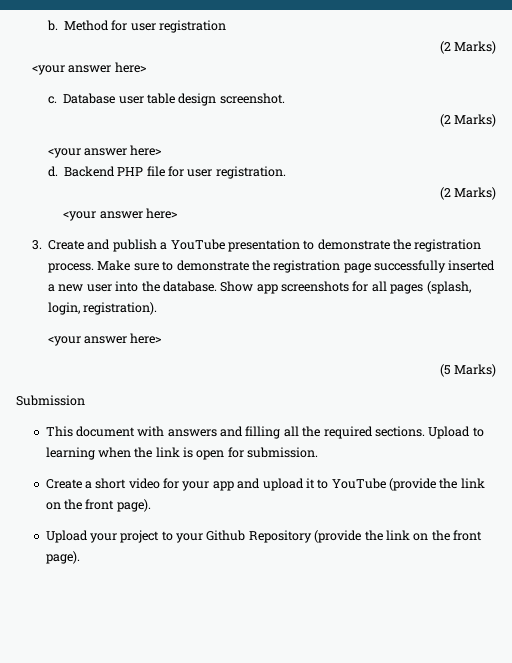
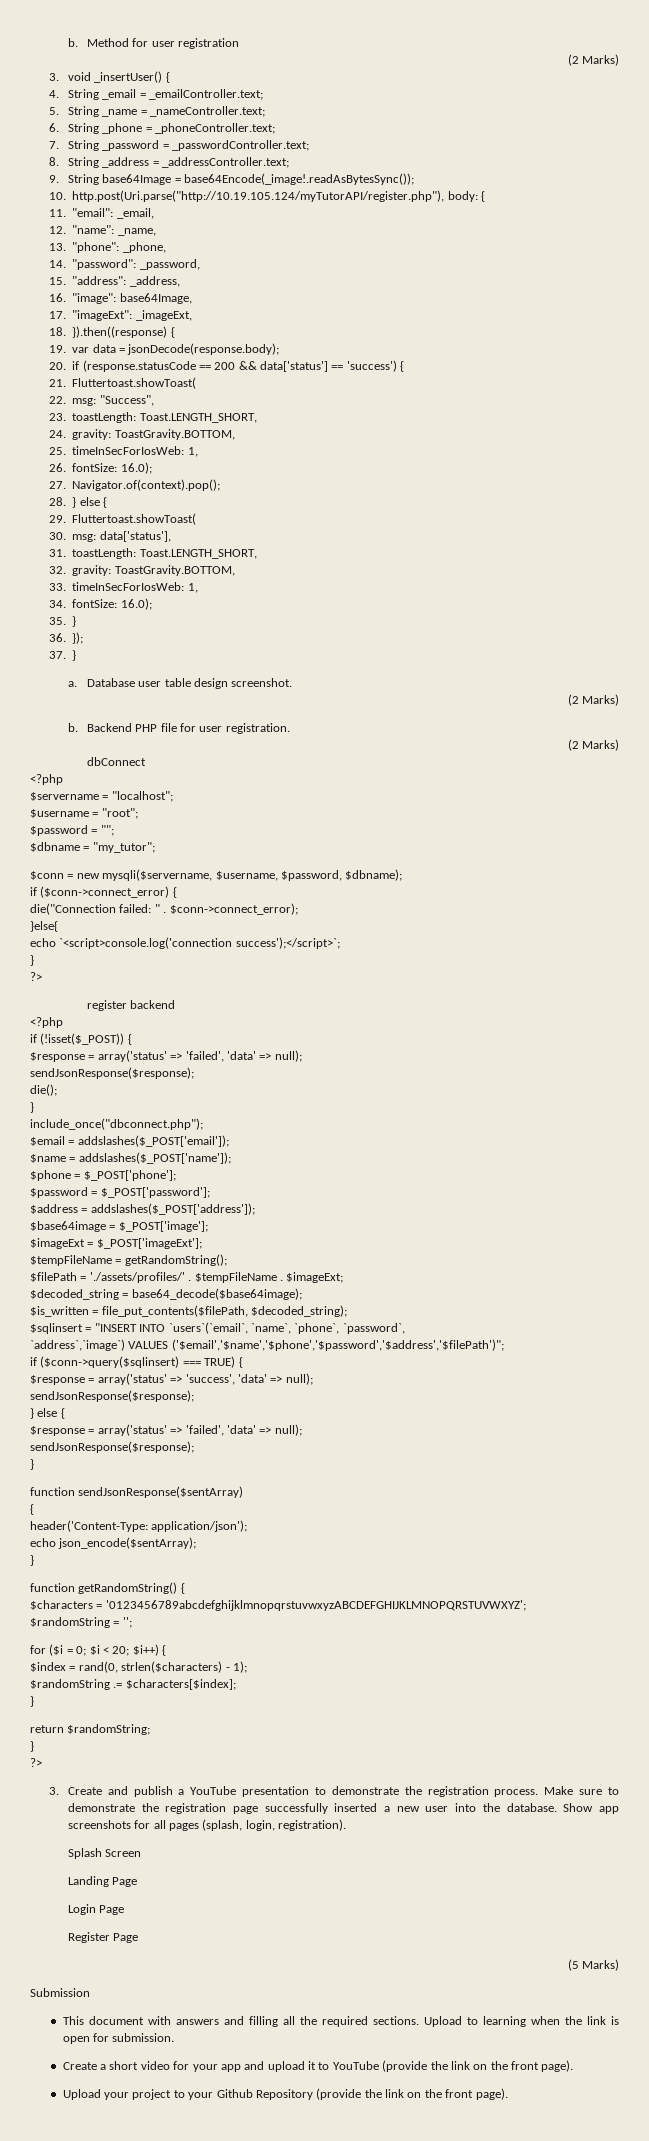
[31,62,146,75] [47,96,57,104] <your answer here> // c. -> [48,71,170,83] [48,89,263,100] [48,106,265,117] [48,123,275,134] [48,140,309,151] [48,157,289,168] [48,173,414,185] [48,190,485,202] [48,208,154,219] [48,225,156,236] [48,242,166,253] [48,259,200,270] [48,276,180,287] [48,293,192,304] [48,310,192,321] [48,326,175,338] [48,343,280,355] [48,360,405,372] [48,377,197,389] [48,395,154,406] [48,412,257,423] [48,429,235,440] [48,446,198,457] [48,462,152,474] [48,479,221,491] [48,497,107,508] [48,513,197,525] [48,531,171,542] [48,548,257,559] [48,565,235,576] [48,582,198,593] [48,598,152,610] [48,616,77,627] [48,632,84,644] [48,650,77,661] [67,681,77,687] 3. void _insertUser() { // 4. String _email = _emailController.text; // 5. String _name = _nameController.text; // 6. String _phone = _phoneController.text; // 7. String _password = _passwordController.text; // 8. String _address = _addressController.text; // 9. String base64Image = base64Encode(_image!.readAsBytesSync()); // 10. http.post(Uri.parse("http://10.19.105.124/myTutorAPI/register.php"), body: { // 11. "email": _email, // 12. "name": _name, // 13. "phone": _phone, // 14. "password": _password, // 15. "address": _address, // 16. "image": base64Image, // 17. "imageExt": _imageExt, // 18. }).then((response) { // 19. var data = jsonDecode(response.body); // 20. if (response.statusCode == 200 && data['status'] == 'success') { // 21. Fluttertoast.showToast( // 22. msg: "Success", // 23. toastLength: Toast.LENGTH_SHORT, // 24. gravity: ToastGravity.BOTTOM, // 25. timeInSecForIosWeb: 1, // 26. fontSize: 16.0); // 27. Navigator.of(context).pop(); // 28. } else { // 29. Fluttertoast.showToast( // 30. msg: data['status'], // 31. toastLength: Toast.LENGTH_SHORT, // 32. gravity: ToastGravity.BOTTOM, // 33. timeInSecForIosWeb: 1, // 34. fontSize: 16.0); // 35. } // 36. }); // 37. } // a.
[47,145,162,158] [47,166,58,177] <your answer here> // d. -> [67,723,78,732] b.
[63,208,178,221] <your answer here> -> [86,757,146,766] [30,774,63,785] [30,791,173,802] [30,808,138,819] [30,825,114,836] [30,842,155,853] [30,869,403,881] [30,886,177,898] [30,903,298,915] [30,921,58,932] [30,937,340,949] [30,955,34,966] [30,972,42,981] [86,1000,176,1011] [30,1017,63,1028] [30,1033,132,1045] [30,1050,302,1062] [30,1067,194,1079] [30,1084,57,1096] [30,1102,34,1113] [30,1118,203,1130] [30,1135,229,1147] [30,1152,231,1164] [30,1170,176,1181] [30,1187,210,1198] [30,1203,255,1215] [30,1221,208,1232] [30,1238,202,1249] [30,1254,227,1266] [30,1272,344,1283] [30,1288,302,1300] [30,1305,348,1317] [30,1322,405,1334] [30,1339,504,1351] [30,1356,243,1368] [30,1373,313,1385] [30,1390,194,1402] [30,1408,65,1419] [30,1424,302,1436] [30,1441,194,1453] [30,1459,34,1470] [30,1486,244,1498] [30,1504,34,1515] [30,1520,248,1532] [30,1537,197,1549] [30,1555,34,1566] [30,1582,185,1594] [30,1600,526,1611] [30,1617,132,1628] [30,1644,166,1656] [30,1661,247,1673] [30,1679,236,1690] [30,1696,34,1707] [30,1724,151,1735] [30,1741,34,1752] [30,1758,42,1767] dbConnect // <?php // $servername = "localhost"; // $username = "root"; // $password = ""; // $dbname = "my_tutor"; // $conn = new mysqli($servername, $username, $password, $dbname); // if ($conn->connect_error) { // die("Connection failed: " . $conn->connect_error); // }else{ // echo `<script>console.log('connection success');</script>`; // } // ?> // register backend // <?php // if (!isset($_POST)) { // $response = array('status' => 'failed', 'data' => null); // sendJsonResponse($response); // die(); // } // include_once("dbconnect.php"); // $email = addslashes($_POST['email']); // $name = addslashes($_POST['name']); // $phone = $_POST['phone']; // $password = $_POST['password']; // $address = addslashes($_POST['address']); // $base64image = $_POST['image']; // $imageExt = $_POST['imageExt']; // $tempFileName = getRandomString(); // $filePath = './assets/profiles/' . $tempFileName . $imageExt; // $decoded_string = base64_decode($base64image); // $is_written = file_put_contents($filePath, $decoded_string); // $sqlinsert = "INSERT INTO `users`(`email`, `name`, `phone`, `password`, // `address`,`image`) VALUES ('$email','$name','$phone','$password','$address','$filePath')"; // if ($conn->query($sqlinsert) === TRUE) { // $response = array('status' => 'success', 'data' => null); // sendJsonResponse($response); // } else { // $response = array('status' => 'failed', 'data' => null); // sendJsonResponse($response); // } // function sendJsonResponse($sentArray) // { // header('Content-Type: application/json'); // echo json_encode($sentArray); // } // function getRandomString() { // $characters = '0123456789abcdefghijklmnopqrstuvwxyzABCDEFGHIJKLMNOPQRSTUVWXYZ'; // $randomString = ''; // for ($i = 0; $i < 20; $i++) { // $index = rand(0, strlen($characters) - 1); // $randomString .= $characters[$index]; // } // return $randomString; // } // ?>
[47,333,162,346] <your answer here> -> [67,1848,142,1859] [67,1876,138,1887] [67,1904,125,1915] [67,1932,139,1943] Splash Screen // Landing Page // Login Page // Register Page

